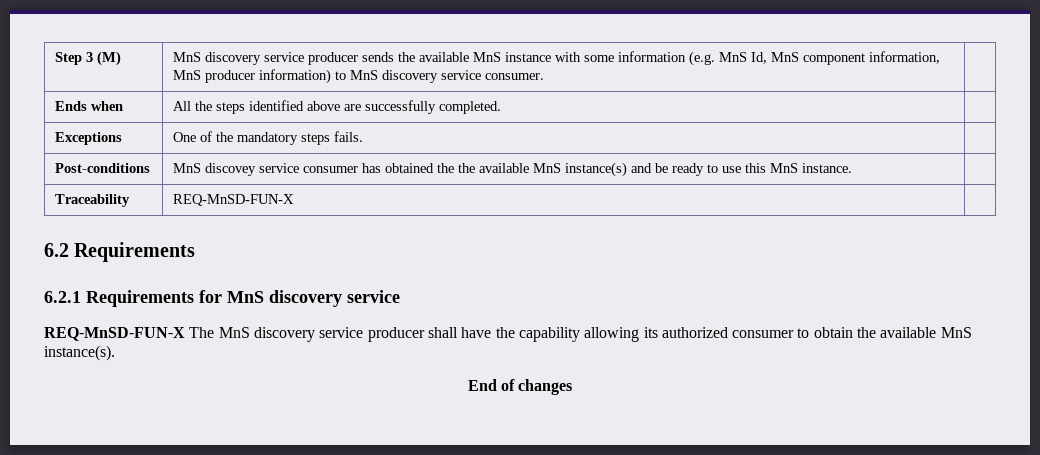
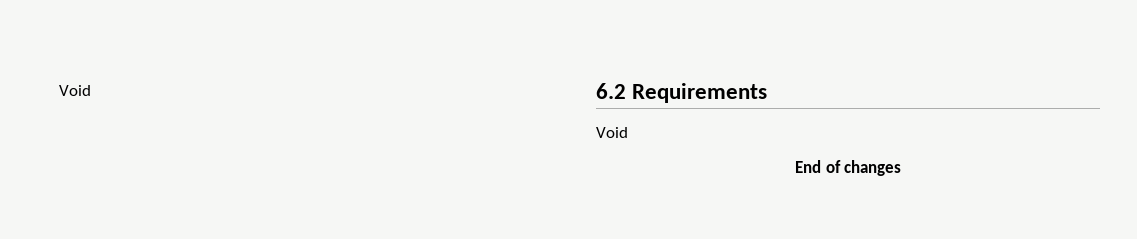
[55,51,122,66] [173,51,941,66] [173,69,545,84] [55,101,124,111] [173,100,502,114] [55,132,123,145] [173,131,364,145] [55,163,151,173] [173,162,853,177] [55,194,131,207] [173,194,295,206] [44,242,196,262] [44,290,400,307] [44,327,972,342] [44,345,115,361] Step 3 (M) | MnS discovery service producer sends the available MnS instance with some information (e.g. MnS Id, MnS component information, MnS producer information) to MnS discovery service consumer. | // Ends when | All the steps identified above are successfully completed. | // Exceptions | One of the mandatory steps fails. | // Post-conditions | MnS discovey service consumer has obtained the the available MnS instance(s) and be ready to use this MnS instance. | // Traceability | REQ-MnSD-FUN-X | // 6.2 Requirements // 6.2.1 Requirements for MnS discovery service // REQ-MnSD-FUN-X The MnS discovery service producer shall have the capability allowing its authorized consumer to obtain the available MnS instance(s). -> [59,85,91,96] [596,83,768,103] [596,127,628,138] Void // 6.2 Requirements // Void

